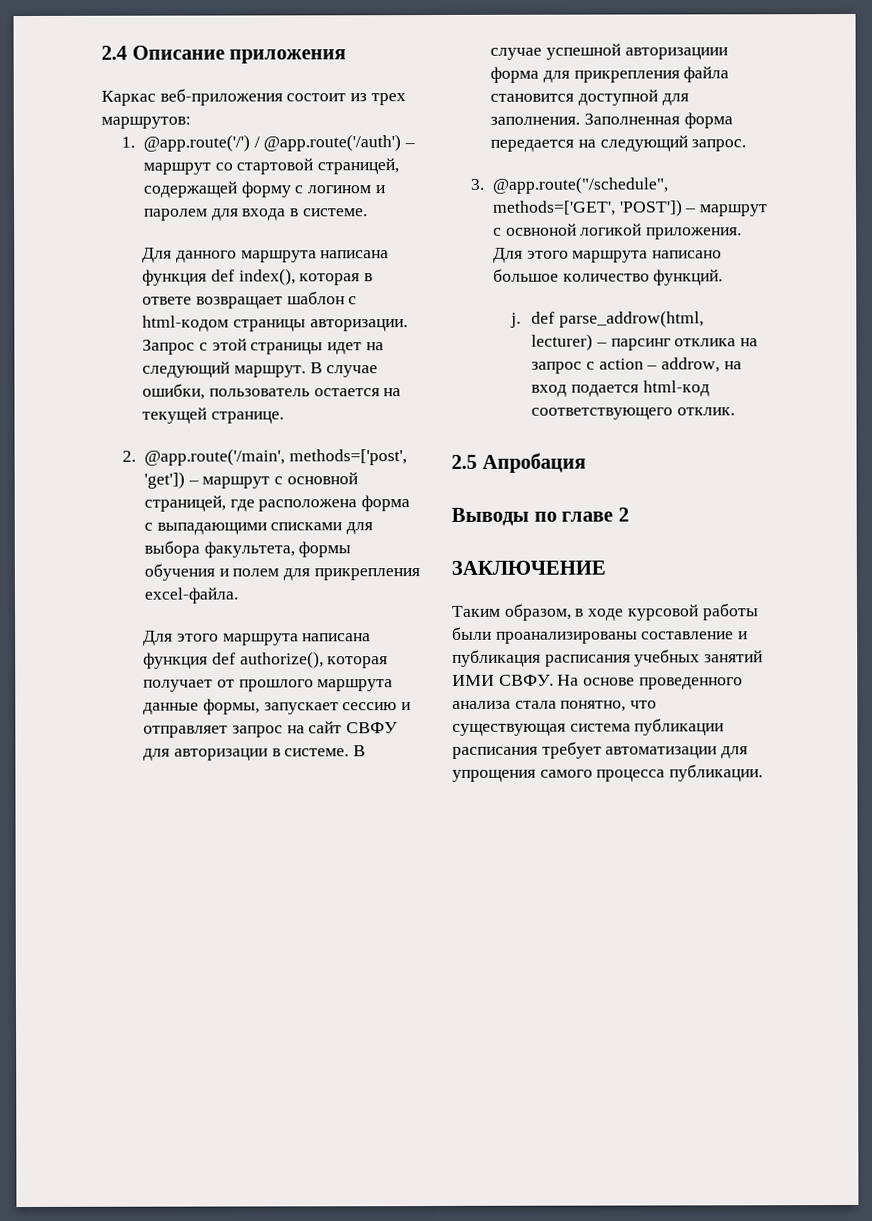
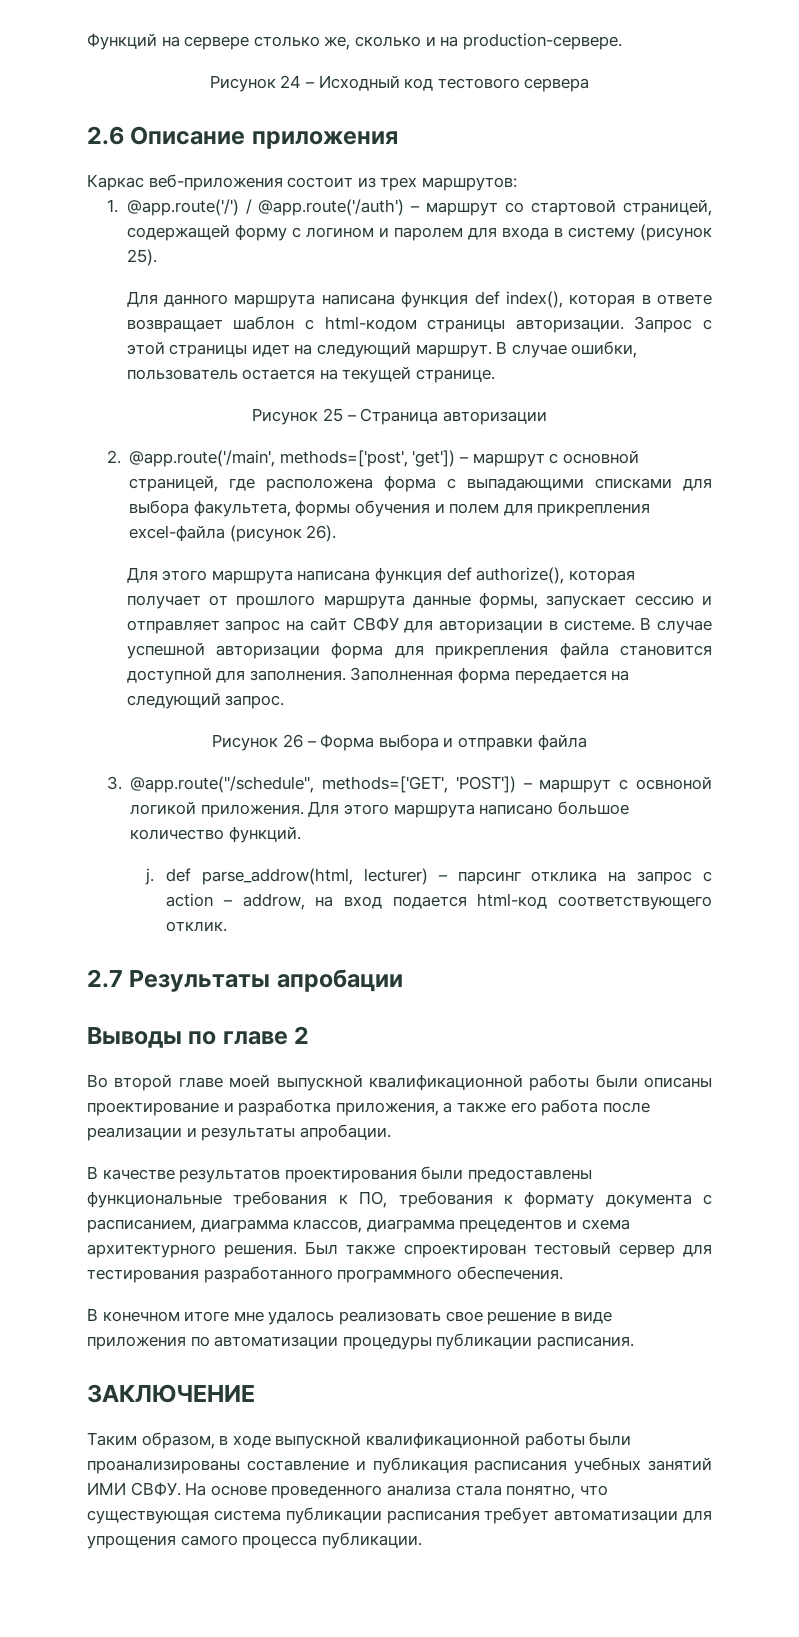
[101,45,127,60] 2.4 -> [87,33,622,50] [209,75,590,92] [87,126,124,145] Функций на сервере столько же, сколько и на production-сервере. // Рисунок 24 – Исходный код тестового сервера // 2.6
[302,208,368,217] системе. -> [567,224,713,241] [126,249,157,266] систему (рисунок 25).
(284, 417) none -> [252,408,547,425] // Рисунок 25 – Страница авторизации
[143,587,238,604] excel-файла. -> [129,525,337,542] excel-файла (рисунок 26).
[624,47,728,60] авторизациии -> [216,645,321,659] авторизации
(747, 145) none -> [212,734,587,751] // Рисунок 26 – Форма выбора и отправки файла
[451,452,586,473] 2.5 Апробация -> [87,969,403,992] 2.7 Результаты апробации
(629, 514) none -> [87,1074,712,1091] [87,1099,650,1116] [87,1124,391,1141] [87,1166,592,1183] [87,1191,712,1208] [87,1219,630,1233] [87,1241,712,1258] [87,1266,563,1283] [87,1308,613,1325] [87,1333,634,1350] // Во второй главе моей выпускной квалификационной работы были описаны проектирование и разработка приложения, а также его работа после реализации и результаты апробации. // В качестве результатов проектирования были предоставлены функциональные требования к ПО, требования к формату документа с расписанием, диаграмма классов, диаграмма прецедентов и схема архитектурного решения. Был также спроектирован тестовый сервер для тестирования разработанного программного обеспечения. // В конечном итоге мне удалось реализовать свое решение в виде приложения по автоматизации процедуры публикации расписания.
[626,604,699,621] курсовой -> [275,1432,520,1449] выпускной квалификационной

